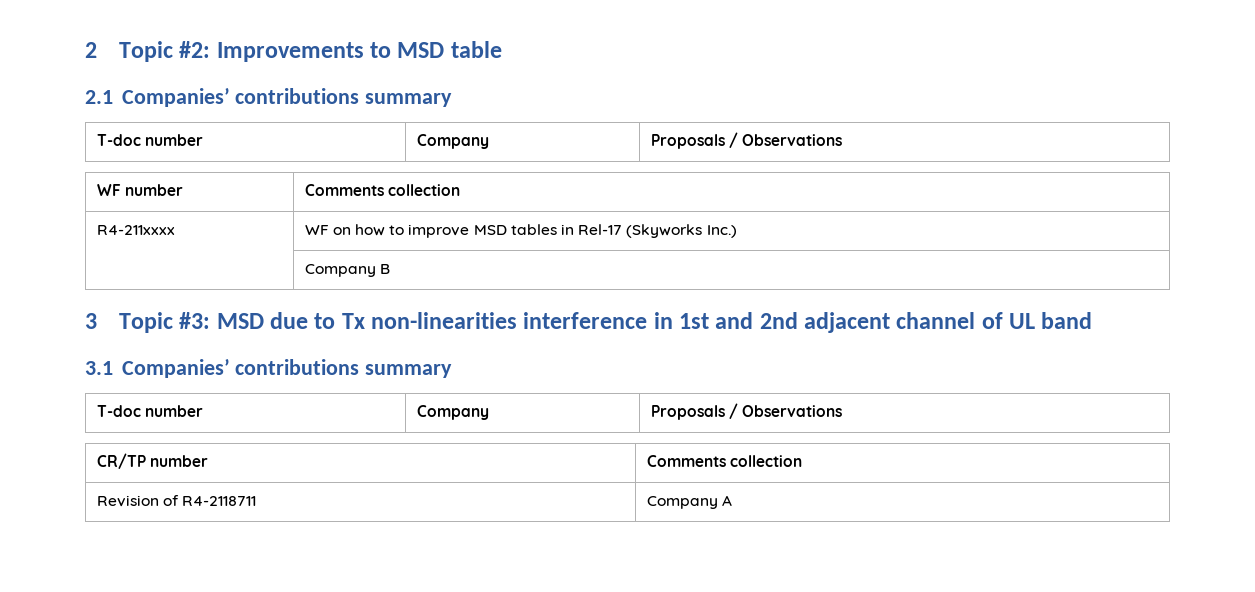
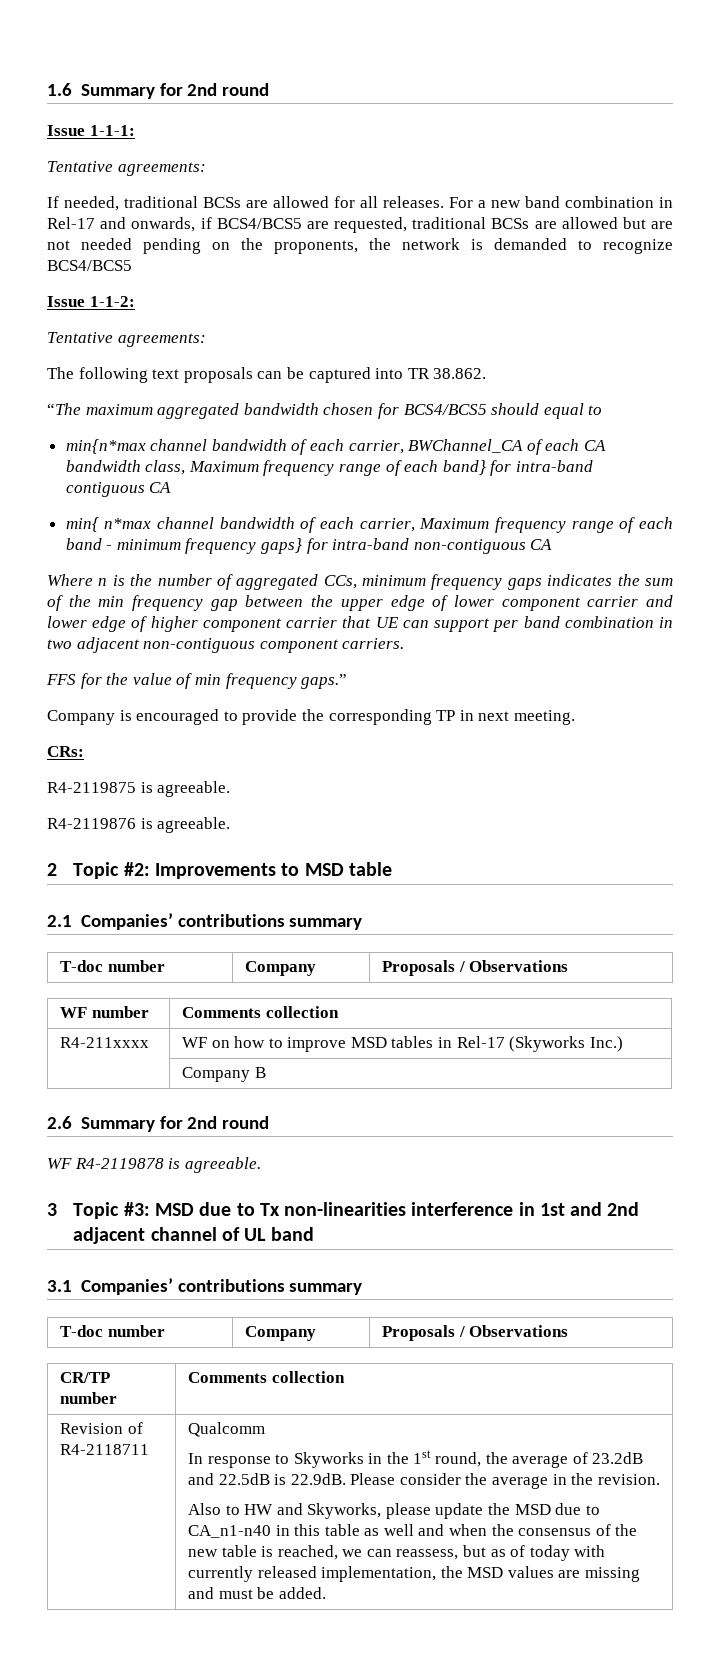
(85, 50) none -> [47,83,270,99] [47,125,135,136] [47,161,206,176] [47,196,673,211] [47,217,673,233] [47,238,673,254] [47,260,132,271] [47,296,135,307] [47,332,206,347] [47,367,487,383] [47,403,603,419] [65,439,607,455] [65,460,594,476] [65,482,172,497] [65,517,673,533] [65,538,553,554] [47,574,673,590] [47,595,673,611] [47,616,673,632] [47,637,405,653] [46,673,348,689] [47,709,575,725] [47,746,84,757] [47,781,231,797] [47,817,231,833] 1.6 Summary for 2nd round // Issue 1-1-1: // Tentative agreements: // If needed, traditional BCSs are allowed for all releases. For a new band combination in Rel-17 and onwards, if BCS4/BCS5 are requested, traditional BCSs are allowed but are not needed pending on the proponents, the network is demanded to recognize BCS4/BCS5 // Issue 1-1-2: // Tentative agreements: // The following text proposals can be captured into TR 38.862. // “The maximum aggregated bandwidth chosen for BCS4/BCS5 should equal to // min{n*max channel bandwidth of each carrier, BWChannel_CA of each CA bandwidth class, Maximum frequency range of each band} for intra-band contiguous CA // min{ n*max channel bandwidth of each carrier, Maximum frequency range of each band - minimum frequency gaps} for intra-band non-contiguous CA // Where n is the number of aggregated CCs, minimum frequency gaps indicates the sum of the min frequency gap between the upper edge of lower component carrier and lower edge of higher component carrier that UE can support per band combination in two adjacent non-contiguous component carriers. // FFS for the value of min frequency gaps.” // Company is encouraged to provide the corresponding TP in next meeting. // CRs: // R4-2119875 is agreeable. // R4-2119876 is agreeable. //
(390, 269) none -> [47,1116,270,1132] [47,1157,261,1173] // 2.6 Summary for 2nd round // WF R4-2119878 is agreeable.
[646,495,732,509] Company A -> [187,1422,265,1437] [187,1450,644,1468] [187,1473,660,1489] [187,1503,600,1519] [187,1524,638,1538] [187,1545,606,1561] [187,1566,641,1582] [187,1587,326,1599] Qualcomm // In response to Skyworks in the 1st round, the average of 23.2dB and 22.5dB is 22.9dB. Please consider the average in the revision. // Also to HW and Skyworks, please update the MSD due to CA_n1-n40 in this table as well and when the consensus of the new table is reached, we can reassess, but as of today with currently released implementation, the MSD values are missing and must be added.

